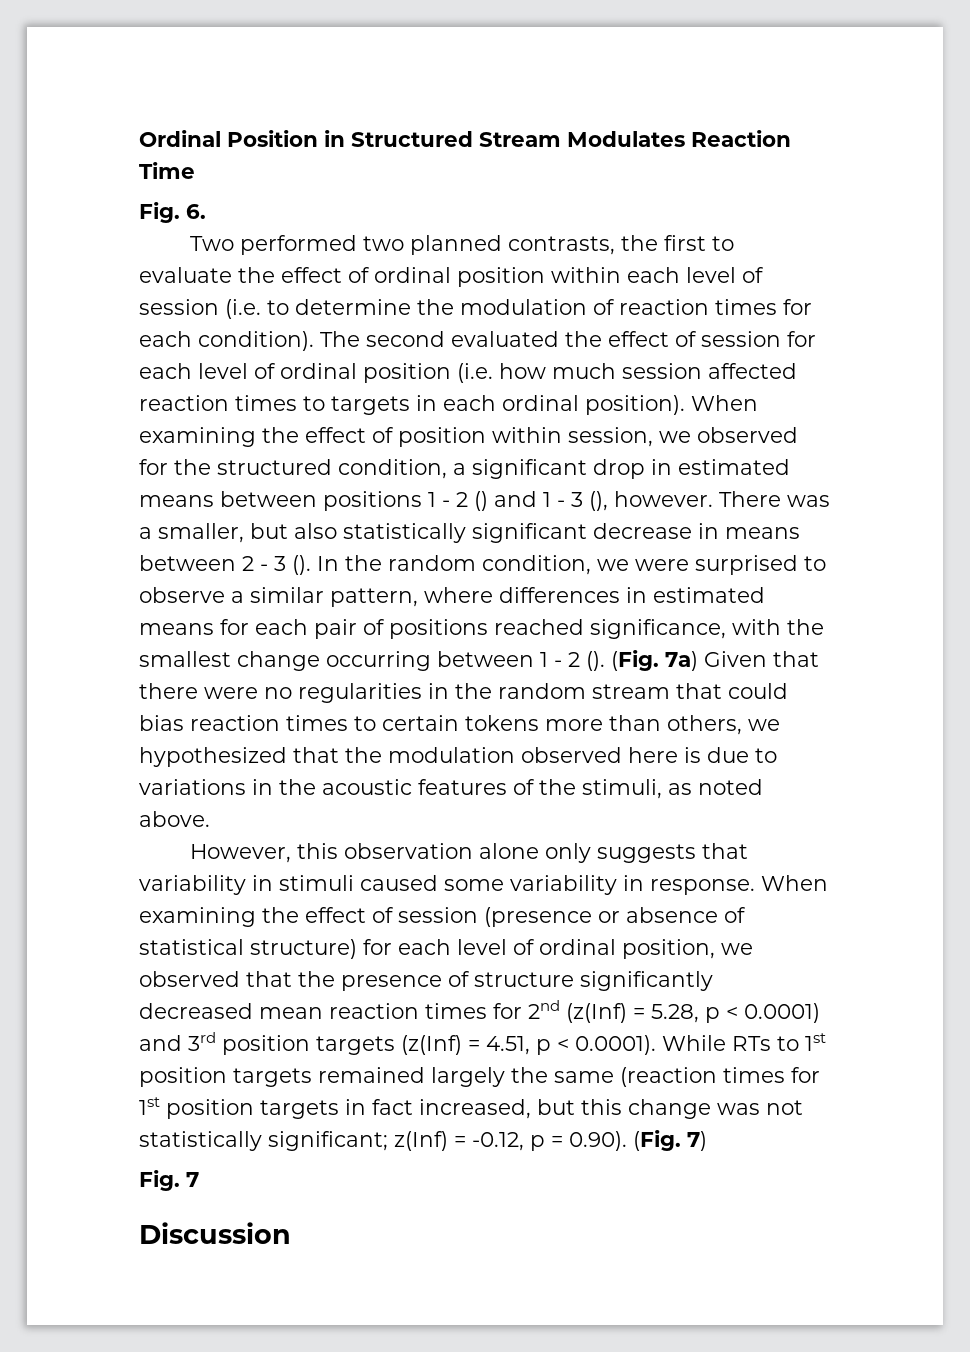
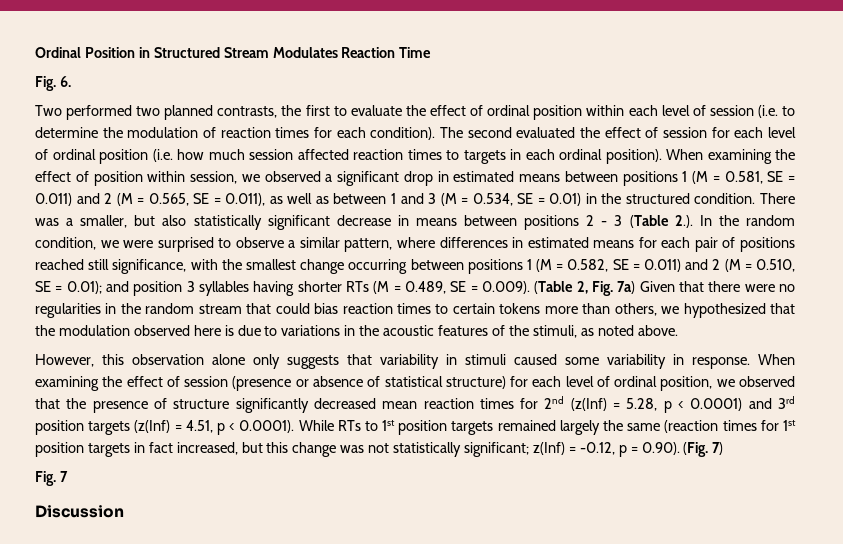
[139,459,447,479] for the structured condition, -> (321, 176) none
[442,491,713,511] - 2 () and 1 - 3 (), however. -> [692,171,795,184] [35,193,756,206] (M = 0.581, SE = 0.011) and 2 (M = 0.565, SE = 0.011), as well as between 1 and 3 (M = 0.534, SE = 0.01) in the structured condition.
(236, 563) none -> [524,215,580,230] positions
[292,555,311,575] (). -> [629,215,693,228] (Table 2.).
(584, 627) none -> [88,259,110,270] still
[540,650,659,671] 1 - 2 (). (Fig. -> [467,259,795,274] [35,281,613,296] positions 1 (M = 0.582, SE = 0.011) and 2 (M = 0.510, SE = 0.01); and position 3 syllables having shorter RTs (M = 0.489, SE = 0.009). (Table 2, Fig.

